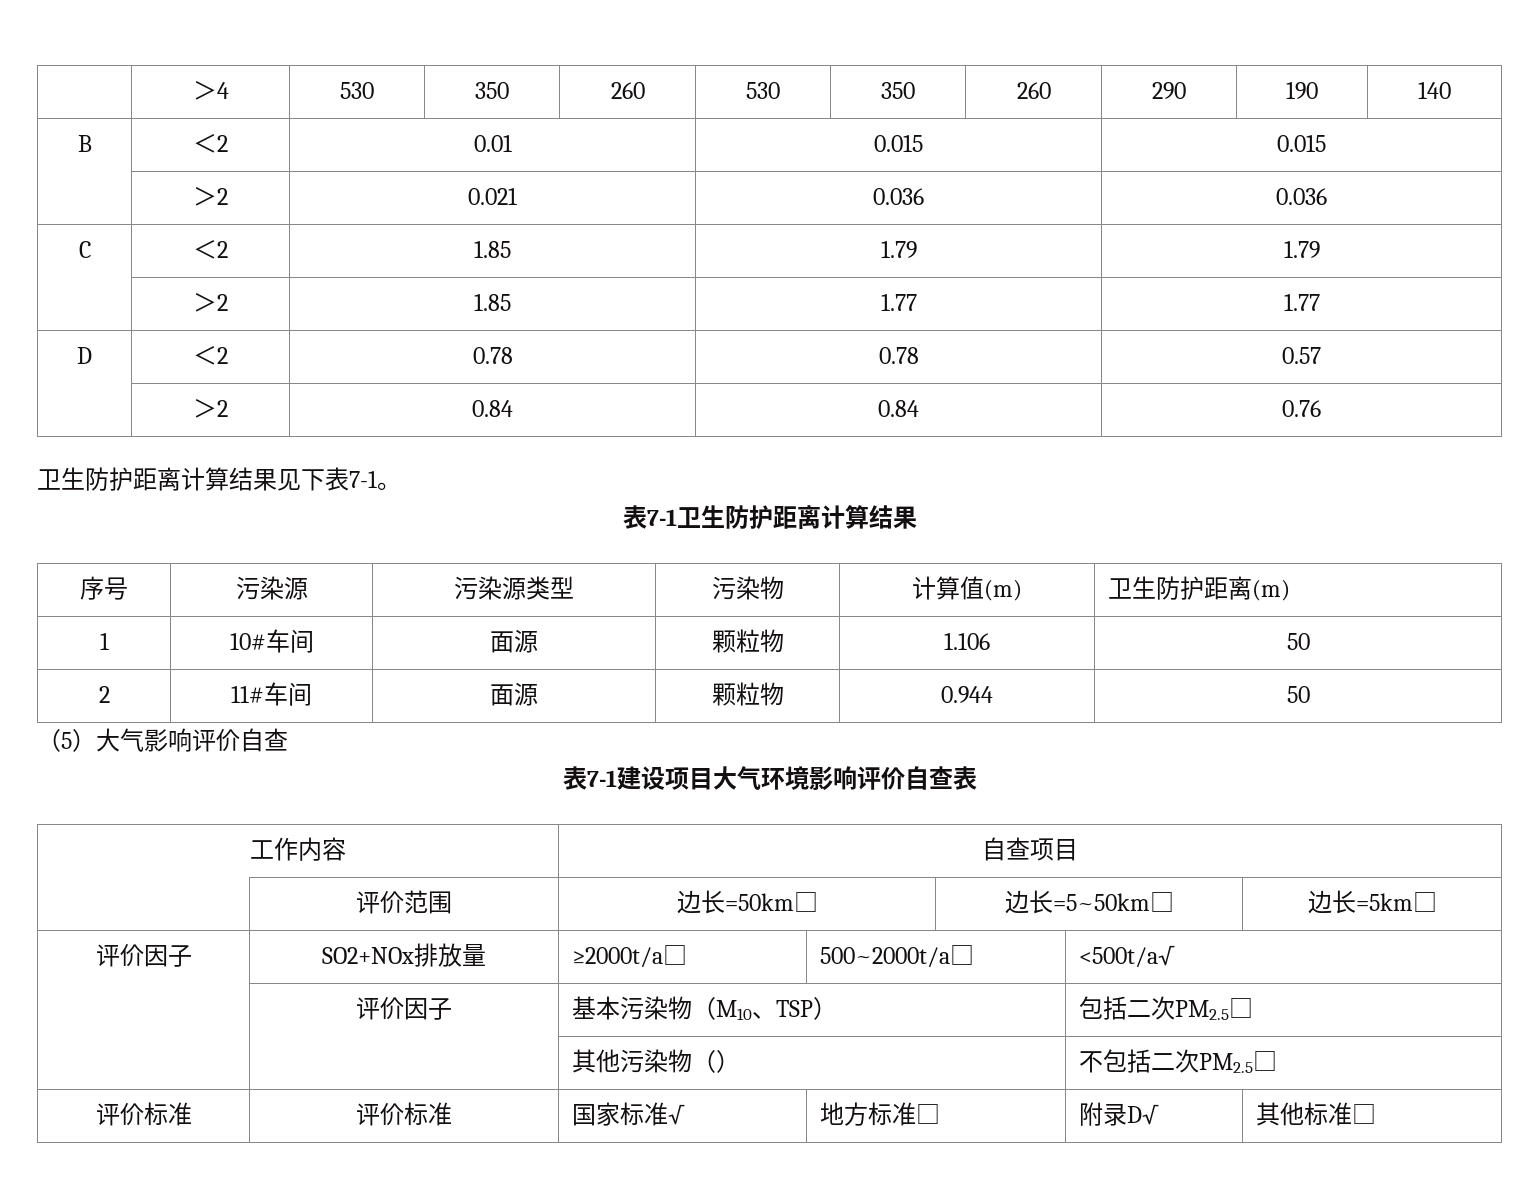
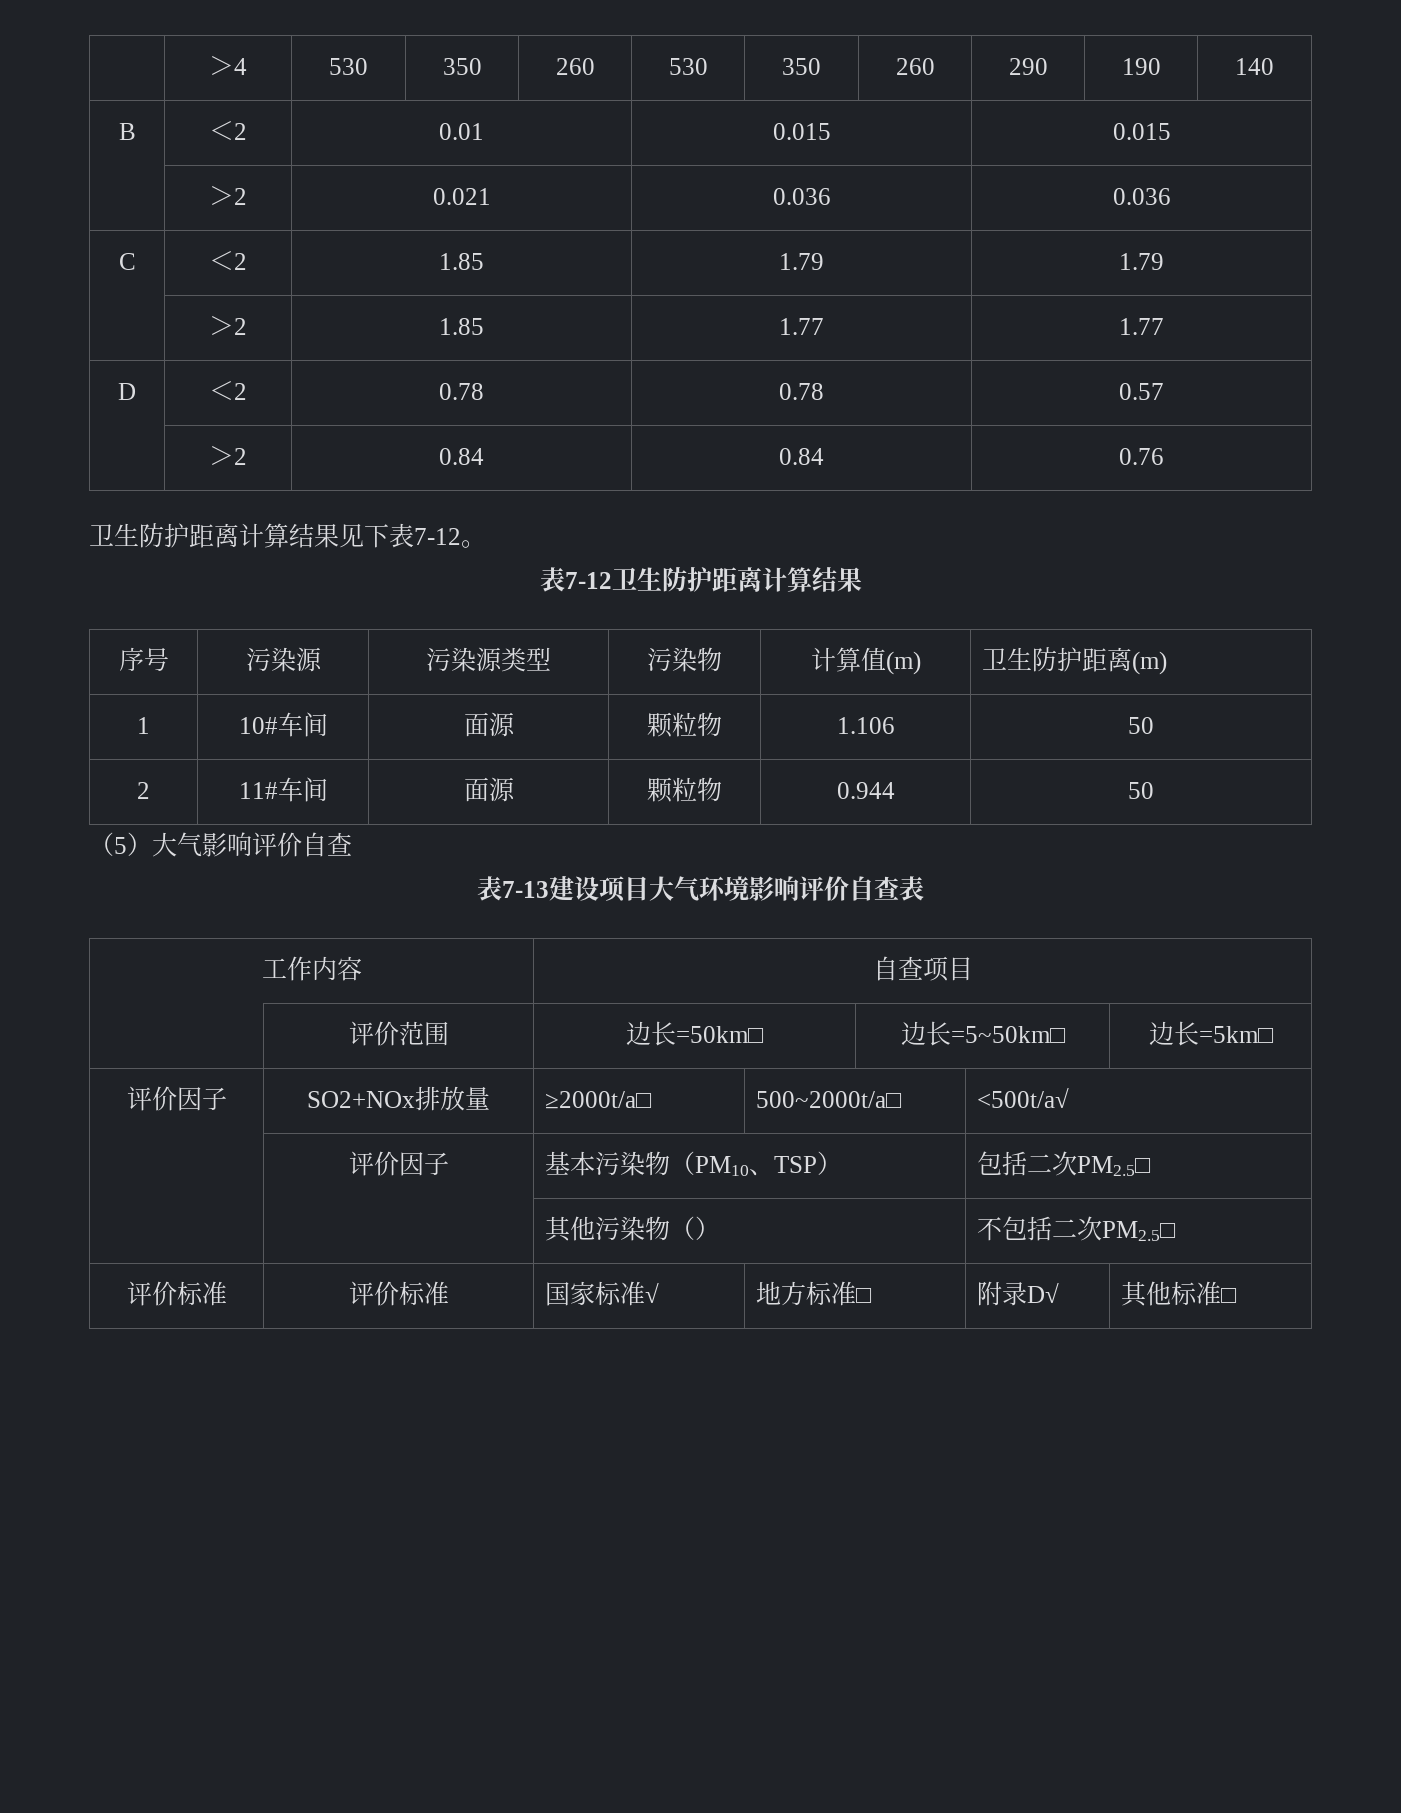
[349,471,377,488] 7-1 -> [414,528,461,545] 7-12
[646,509,677,526] 7-1 -> [564,572,612,589] 7-12
[586,770,617,787] 7-1 -> [502,881,549,898] 7-13
[716,1000,753,1020] M10 -> [694,1156,749,1176] PM10

